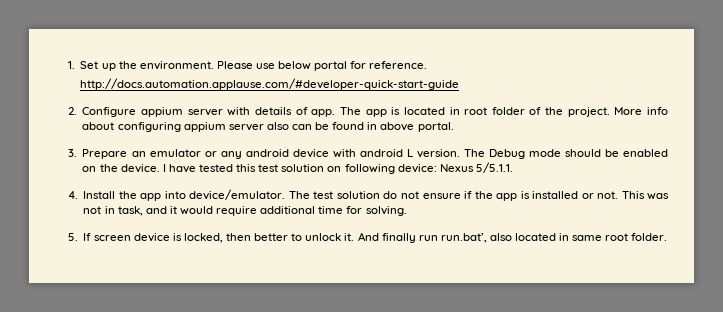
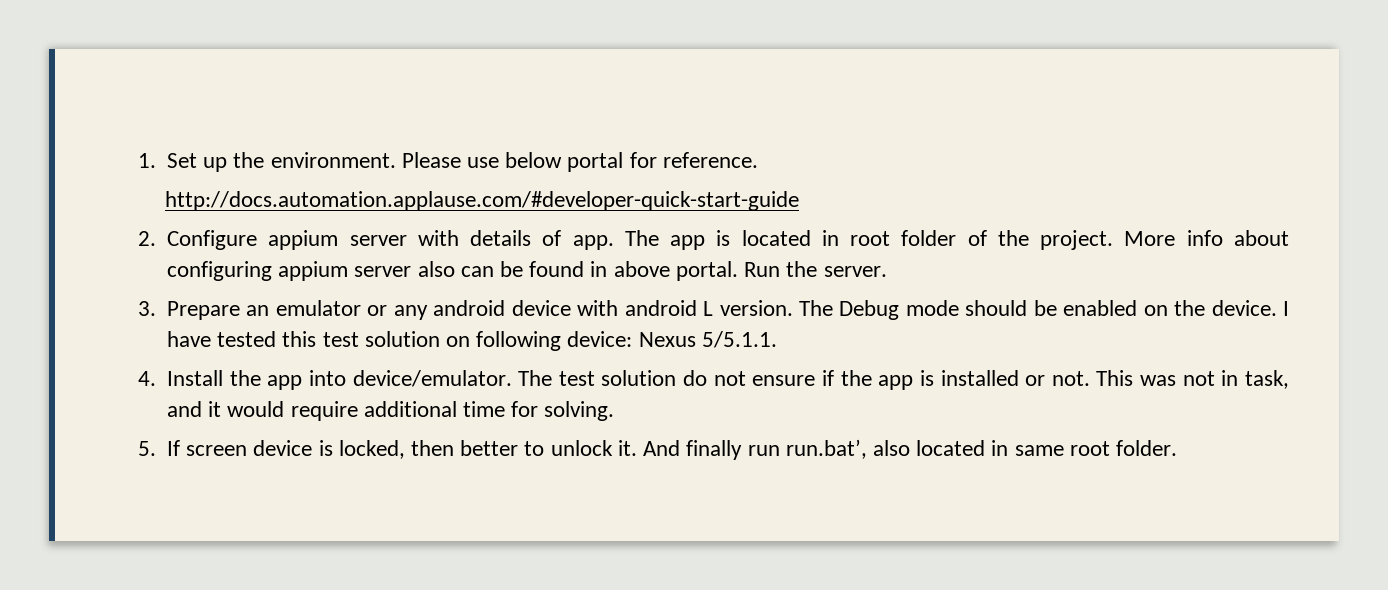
(454, 127) none -> [744,261,887,277] Run the server.

